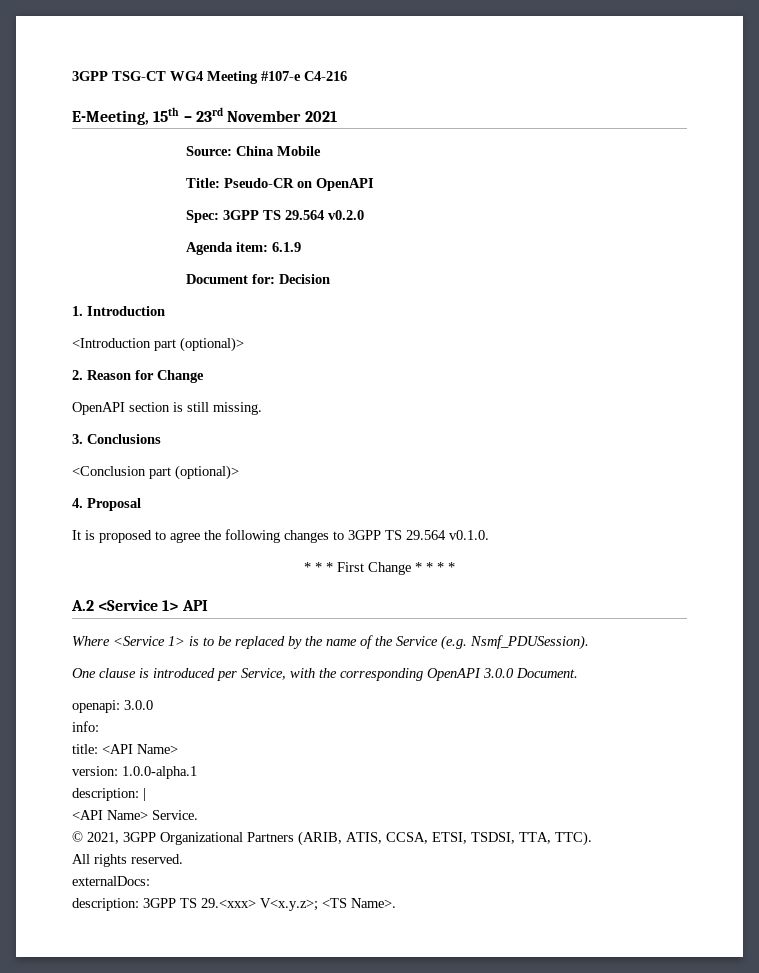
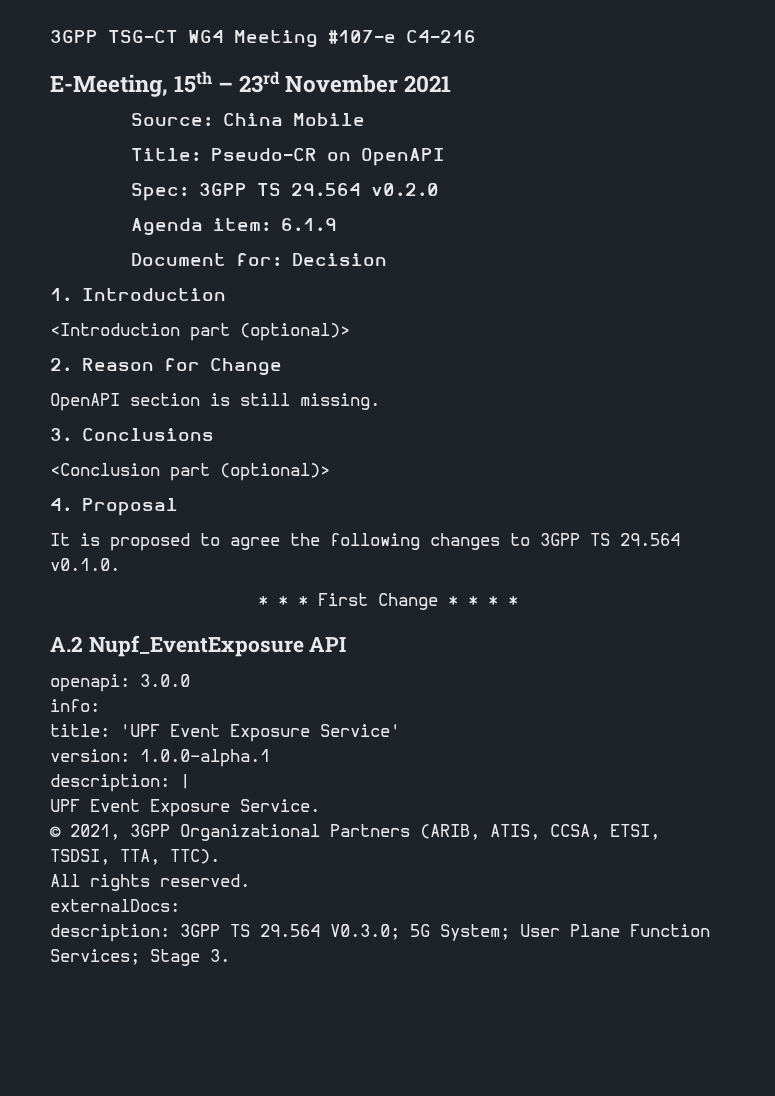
[98,599,179,611] <Service 1> -> [88,635,304,657] Nupf_EventExposure
[72,635,589,650] [72,668,578,681] // Where <Service 1> is to be replaced by the name of the Service (e.g. Nsmf_PDUSession). // One clause is introduced per Service, with the corresponding OpenAPI 3.0.0 Document. -> (347, 644) none
[102,744,178,754] <API Name> -> [120,724,400,742] 'UPF Event Exposure Service'
[72,810,148,820] <API Name> -> [50,799,230,817] UPF Event Exposure
[201,898,396,911] 29.<xxx> V<x.y.z>; <TS Name>. -> [260,924,710,941] [50,949,230,966] 29.564 V0.3.0; 5G System; User Plane Function Services; Stage 3.

